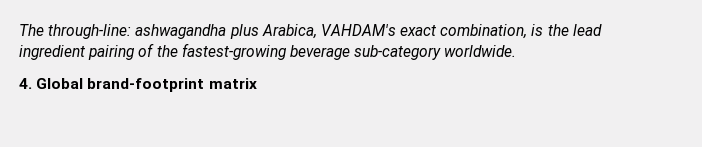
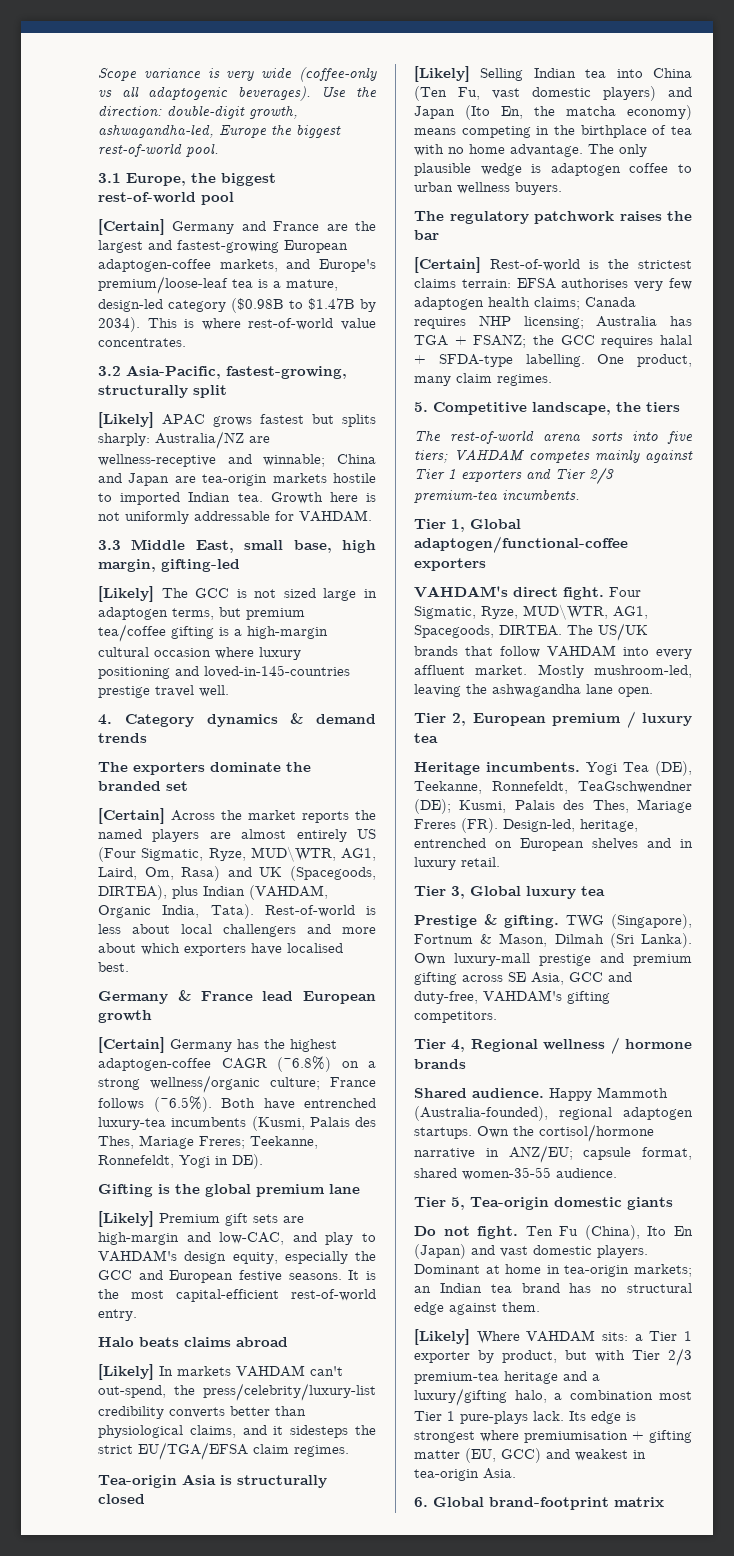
[19,24,602,39] [19,43,517,60] [19,78,32,89] The through-line: ashwagandha plus Arabica, VAHDAM's exact combination, is the lead ingredient pairing of the fastest-growing beverage sub-category worldwide. // 4. -> [98,67,377,82] [98,86,377,101] [98,105,298,119] [98,124,341,138] [98,143,219,157] [98,173,276,186] [98,192,234,205] [98,219,376,235] [98,240,348,253] [98,259,376,272] [98,276,338,294] [98,298,376,313] [98,317,376,332] [98,338,186,347] [98,365,347,379] [98,385,227,398] [98,412,376,428] [98,431,270,449] [98,454,376,467] [98,473,376,486] [98,492,376,505] [98,510,372,524] [98,539,376,553] [98,559,240,572] [98,586,377,602] [98,607,305,620] [98,624,328,642] [98,647,301,660] [98,665,350,679] [98,685,229,698] [98,713,376,727] [98,733,147,743] [98,762,311,775] [98,781,188,791] [98,808,376,824] [98,829,376,842] [98,846,376,862] [98,866,376,881] [98,885,328,900] [98,904,376,919] [98,924,376,937] [98,943,343,956] [98,962,129,972] [98,990,376,1004] [98,1010,152,1023] [98,1037,337,1053] [98,1056,376,1072] [98,1075,376,1093] [98,1096,376,1112] [98,1116,376,1131] [98,1135,318,1149] [98,1154,263,1169] [98,1184,360,1197] [98,1211,304,1227] [98,1232,376,1245] [98,1250,376,1264] [98,1270,376,1283] [98,1289,376,1302] [98,1309,137,1321] [98,1337,288,1347] [98,1364,343,1380] [98,1383,376,1401] [98,1406,306,1419] [98,1425,377,1438] [98,1442,349,1460] [98,1474,327,1488] [98,1494,145,1504] [414,66,692,82] [414,86,692,101] [414,105,692,120] [414,125,692,138] [414,144,647,157] [414,163,692,176] [414,182,562,195] [414,211,692,224] [414,230,439,240] [414,257,692,273] [414,278,692,291] [414,297,636,310] [414,315,692,329] [414,334,692,348] [414,354,692,367] [414,373,552,386] [414,402,680,415] [414,430,693,444] [414,449,693,463] [414,467,614,485] [414,490,580,503] [414,519,521,532] [414,536,628,553] [414,558,486,571] [414,586,641,600] [414,604,648,620] [414,623,648,641] [414,645,692,659] [414,664,692,678] [414,684,653,697] [414,711,692,728] [414,733,438,743] [414,761,692,776] [414,781,692,794] [414,799,692,814] [414,818,638,833] [414,838,693,851] [414,857,500,870] [414,886,605,899] [414,914,692,929] [414,933,692,948] [414,953,692,966] [414,972,632,985] [414,990,610,1004] [414,1011,497,1023] [414,1037,692,1054] [414,1059,466,1069] [414,1087,668,1101] [414,1106,693,1121] [414,1124,654,1142] [414,1145,692,1163] [414,1167,617,1180] [414,1197,673,1210] [414,1225,693,1240] [414,1244,648,1259] [414,1264,692,1277] [414,1283,692,1293] [414,1302,540,1315] [414,1329,692,1345] [414,1348,692,1366] [414,1371,600,1384] [414,1388,692,1406] [414,1411,636,1424] [414,1430,692,1443] [414,1448,646,1463] [414,1468,516,1481] [414,1497,428,1507] Scope variance is very wide (coffee-only vs all adaptogenic beverages). Use the direction: double-digit growth, ashwagandha-led, Europe the biggest rest-of-world pool. // 3.1 Europe, the biggest rest-of-world pool // [Certain] Germany and France are the largest and fastest-growing European adaptogen-coffee markets, and Europe's premium/loose-leaf tea is a mature, design-led category ($0.98B to $1.47B by 2034). This is where rest-of-world value concentrates. // 3.2 Asia-Pacific, fastest-growing, structurally split // [Likely] APAC grows fastest but splits sharply: Australia/NZ are wellness-receptive and winnable; China and Japan are tea-origin markets hostile to imported Indian tea. Growth here is not uniformly addressable for VAHDAM. // 3.3 Middle East, small base, high margin, gifting-led // [Likely] The GCC is not sized large in adaptogen terms, but premium tea/coffee gifting is a high-margin cultural occasion where luxury positioning and loved-in-145-countries prestige travel well. // 4. Category dynamics & demand trends // The exporters dominate the branded set // [Certain] Across the market reports the named players are almost entirely US (Four Sigmatic, Ryze, MUD\WTR, AG1, Laird, Om, Rasa) and UK (Spacegoods, DIRTEA), plus Indian (VAHDAM, Organic India, Tata). Rest-of-world is less about local challengers and more about which exporters have localised best. // Germany & France lead European growth // [Certain] Germany has the highest adaptogen-coffee CAGR (~6.8%) on a strong wellness/organic culture; France follows (~6.5%). Both have entrenched luxury-tea incumbents (Kusmi, Palais des Thes, Mariage Freres; Teekanne, Ronnefeldt, Yogi in DE). // Gifting is the global premium lane // [Likely] Premium gift sets are high-margin and low-CAC, and play to VAHDAM's design equity, especially the GCC and European festive seasons. It is the most capital-efficient rest-of-world entry. // Halo beats claims abroad // [Likely] In markets VAHDAM can't out-spend, the press/celebrity/luxury-list credibility converts better than physiological claims, and it sidesteps the strict EU/TGA/EFSA claim regimes. // Tea-origin Asia is structurally closed // [Likely] Selling Indian tea into China (Ten Fu, vast domestic players) and Japan (Ito En, the matcha economy) means competing in the birthplace of tea with no home advantage. The only plausible wedge is adaptogen coffee to urban wellness buyers. // The regulatory patchwork raises the bar // [Certain] Rest-of-world is the strictest claims terrain: EFSA authorises very few adaptogen health claims; Canada requires NHP licensing; Australia has TGA + FSANZ; the GCC requires halal + SFDA-type labelling. One product, many claim regimes. // 5. Competitive landscape, the tiers // The rest-of-world arena sorts into five tiers; VAHDAM competes mainly against Tier 1 exporters and Tier 2/3 premium-tea incumbents. // Tier 1, Global adaptogen/functional-coffee exporters // VAHDAM's direct fight. Four Sigmatic, Ryze, MUD\WTR, AG1, Spacegoods, DIRTEA. The US/UK brands that follow VAHDAM into every affluent market. Mostly mushroom-led, leaving the ashwagandha lane open. // Tier 2, European premium / luxury tea // Heritage incumbents. Yogi Tea (DE), Teekanne, Ronnefeldt, TeaGschwendner (DE); Kusmi, Palais des Thes, Mariage Freres (FR). Design-led, heritage, entrenched on European shelves and in luxury retail. // Tier 3, Global luxury tea // Prestige & gifting. TWG (Singapore), Fortnum & Mason, Dilmah (Sri Lanka). Own luxury-mall prestige and premium gifting across SE Asia, GCC and duty-free, VAHDAM's gifting competitors. // Tier 4, Regional wellness / hormone brands // Shared audience. Happy Mammoth (Australia-founded), regional adaptogen startups. Own the cortisol/hormone narrative in ANZ/EU; capsule format, shared women-35-55 audience. // Tier 5, Tea-origin domestic giants // Do not fight. Ten Fu (China), Ito En (Japan) and vast domestic players. Dominant at home in tea-origin markets; an Indian tea brand has no structural edge against them. // [Likely] Where VAHDAM sits: a Tier 1 exporter by product, but with Tier 2/3 premium-tea heritage and a luxury/gifting halo, a combination most Tier 1 pure-plays lack. Its edge is strongest where premiumisation + gifting matter (EU, GCC) and weakest in tea-origin Asia. // 6.

